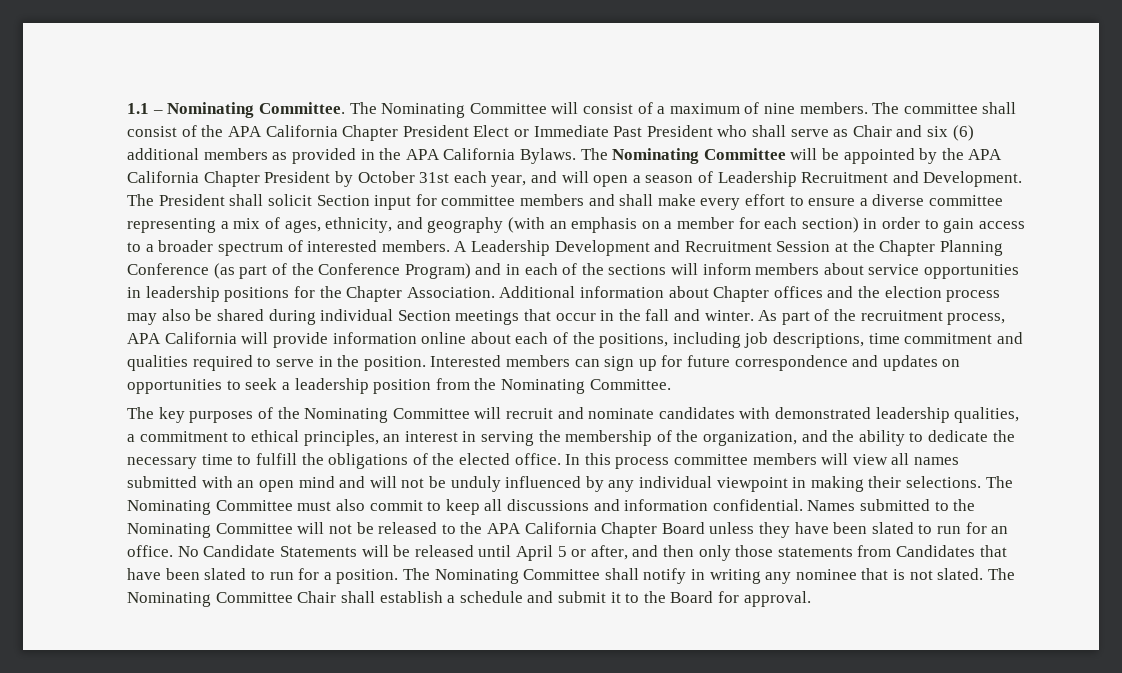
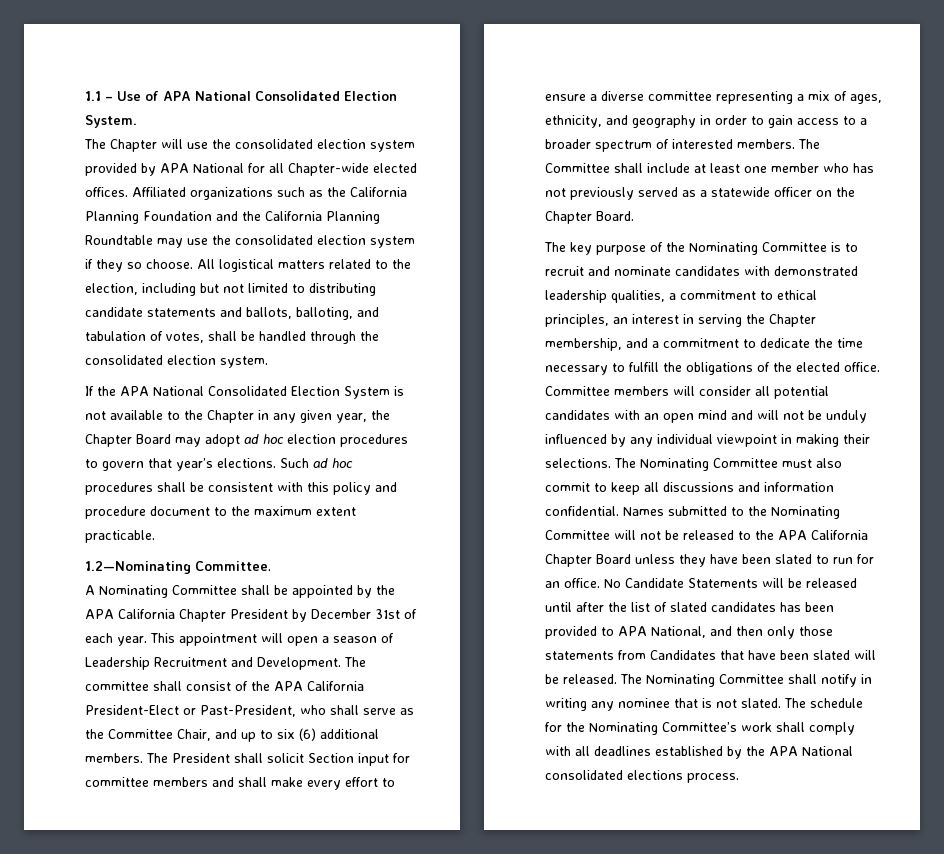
[167,102,1017,118] [127,125,974,141] [127,148,818,164] Nominating Committee. The Nominating Committee will consist of a maximum of nine members. The committee shall consist of the APA California Chapter President Elect or Immediate Past President who shall serve as Chair and six (6) additional members as provided in the APA California Bylaws. The Nominating Committee will -> [116,91,397,101] [84,115,137,128] [83,139,415,152] [84,163,417,176] [84,187,407,200] [84,211,380,224] [84,235,415,248] [84,259,411,272] [84,283,376,296] [84,307,379,320] [84,331,379,344] [84,355,268,368] [84,386,404,399] [84,410,390,423] [84,434,408,447] [84,458,353,471] [84,482,397,495] [84,506,356,519] [84,530,155,543] [84,561,271,574] [84,585,270,598] Use of APA National Consolidated Election System. // The Chapter will use the consolidated election system provided by APA National for all Chapter-wide elected offices. Affiliated organizations such as the California Planning Foundation and the California Planning Roundtable may use the consolidated election system if they so choose. All logistical matters related to the election, including but not limited to distributing candidate statements and ballots, balloting, and tabulation of votes, shall be handled through the consolidated election system. // If the APA National Consolidated Election System is not available to the Chapter in any given year, the Chapter Board may adopt ad hoc election procedures to govern that year’s elections. Such ad hoc procedures shall be consistent with this policy and procedure document to the maximum extent practicable. // 1.2—Nominating Committee. // A Nominating Committee shall
[357,171,558,187] October 31st each year, and -> [310,609,417,619] [84,633,257,646] December 31st of each year. This appointment
(155, 200) none -> [84,681,364,691] [84,705,414,717] [84,728,379,742] [84,753,168,763] committee shall consist of the APA California President-Elect or Past-President, who shall serve as the Committee Chair, and up to six (6) additional members. The
[508,217,859,233] (with an emphasis on a member for each section) -> (696, 121) none
[454,240,1003,256] [127,263,1019,279] [127,286,1001,302] [127,309,1006,325] [127,332,1023,348] [127,355,961,371] [127,378,671,394] A Leadership Development and Recruitment Session at the Chapter Planning Conference (as part of the Conference Program) and in each of the sections will inform members about service opportunities in leadership positions for the Chapter Association. Additional information about Chapter offices and the election process may also be shared during individual Section meetings that occur in the fall and winter. As part of the recruitment process, APA California will provide information online about each of the positions, including job descriptions, time commitment and qualities required to serve in the position. Interested members can sign up for future correspondence and updates on opportunities to seek a leadership position from the Nominating Committee. -> [797,139,820,149] [544,163,874,173] [544,187,855,200] [544,211,634,224] The Committee shall include at least one member who has not previously served as a statewide officer on the Chapter Board.
[189,411,254,423] purposes -> [595,245,646,255] purpose
[474,407,502,419] will -> [830,242,858,252] is to
[565,430,905,446] membership of the organization, and the ability -> [768,314,816,327] [544,338,739,351] Chapter membership, and a commitment
[127,454,233,469] necessary time -> [836,338,863,348] [544,365,608,375] time necessary
[565,453,959,469] [127,476,198,488] In this process committee members will view all names submitted -> [544,386,829,399] [544,410,610,420] Committee members will consider all potential candidates
[516,545,628,561] April 5 or after, -> [575,602,834,612] [544,626,706,639] after the list of slated candidates has been provided to APA National,
[251,568,399,584] to run for a position. -> [853,650,876,660] [544,674,617,684] will be released.
[127,591,811,607] Nominating Committee Chair shall establish a schedule and submit it to the Board for approval. -> [809,698,863,708] [544,722,855,735] [544,746,853,759] [544,770,739,783] schedule for the Nominating Committee’s work shall comply with all deadlines established by the APA National consolidated elections process.

